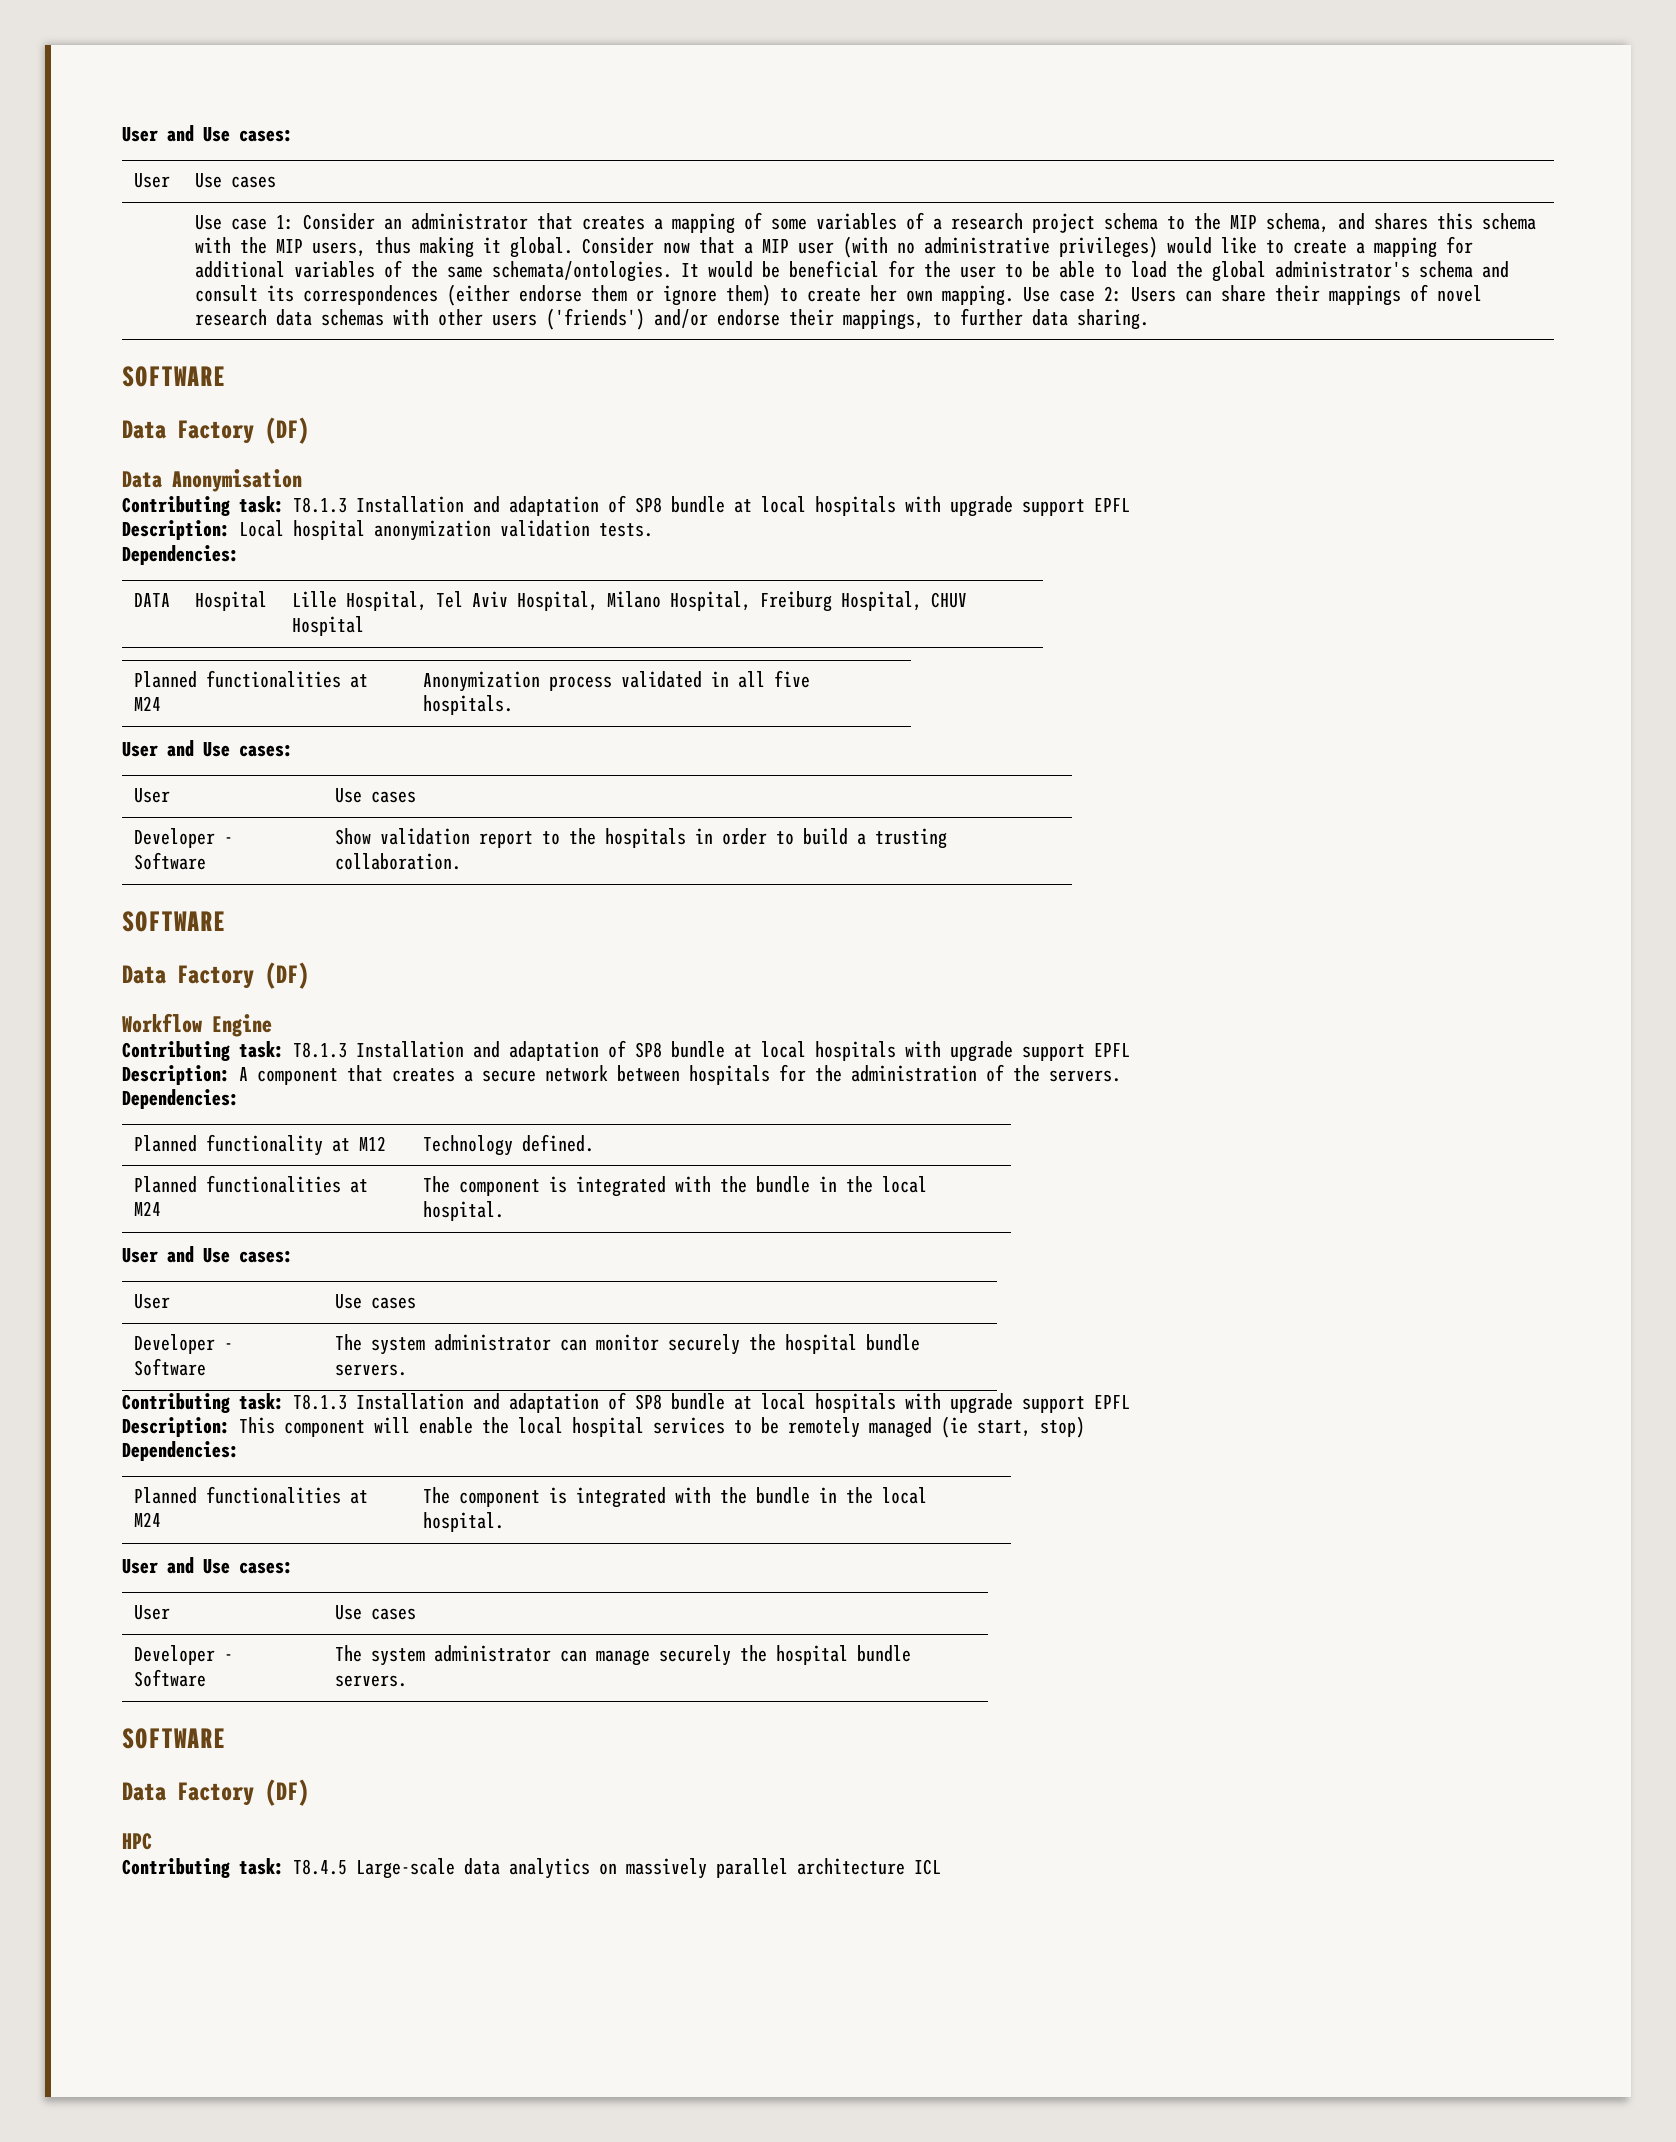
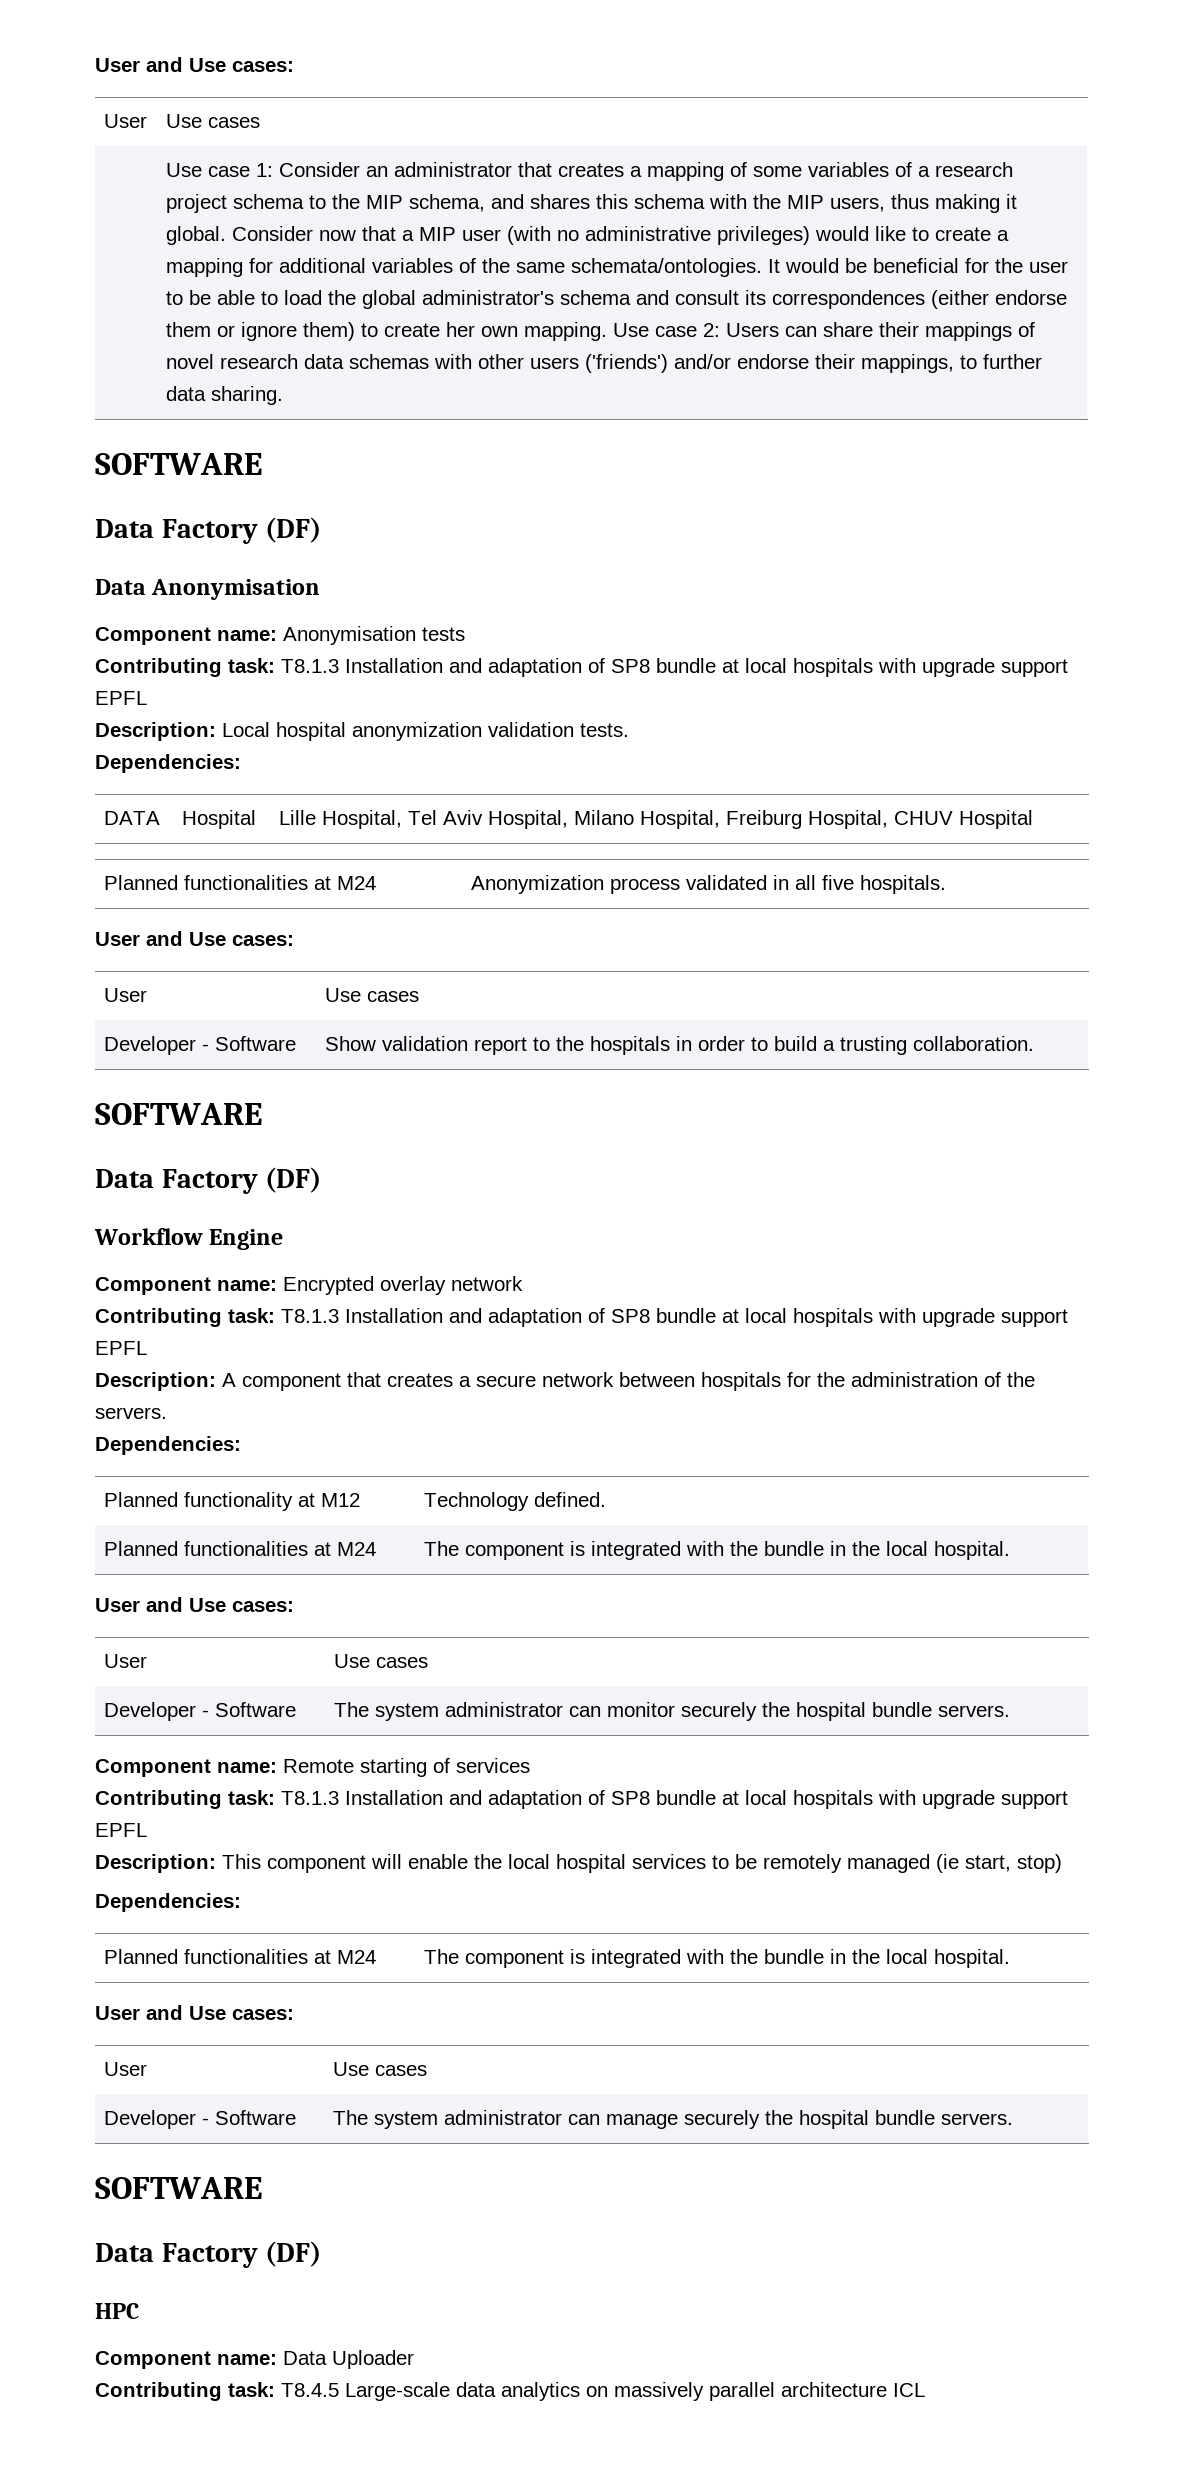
(302, 480) none -> [95,626,465,645] // Component name: Anonymisation tests
(272, 1025) none -> [95,1276,523,1295] // Component name: Encrypted overlay network
(408, 1370) none -> [95,1758,530,1777] // Component name: Remote starting of services
(152, 1841) none -> [95,2350,414,2369] // Component name: Data Uploader

